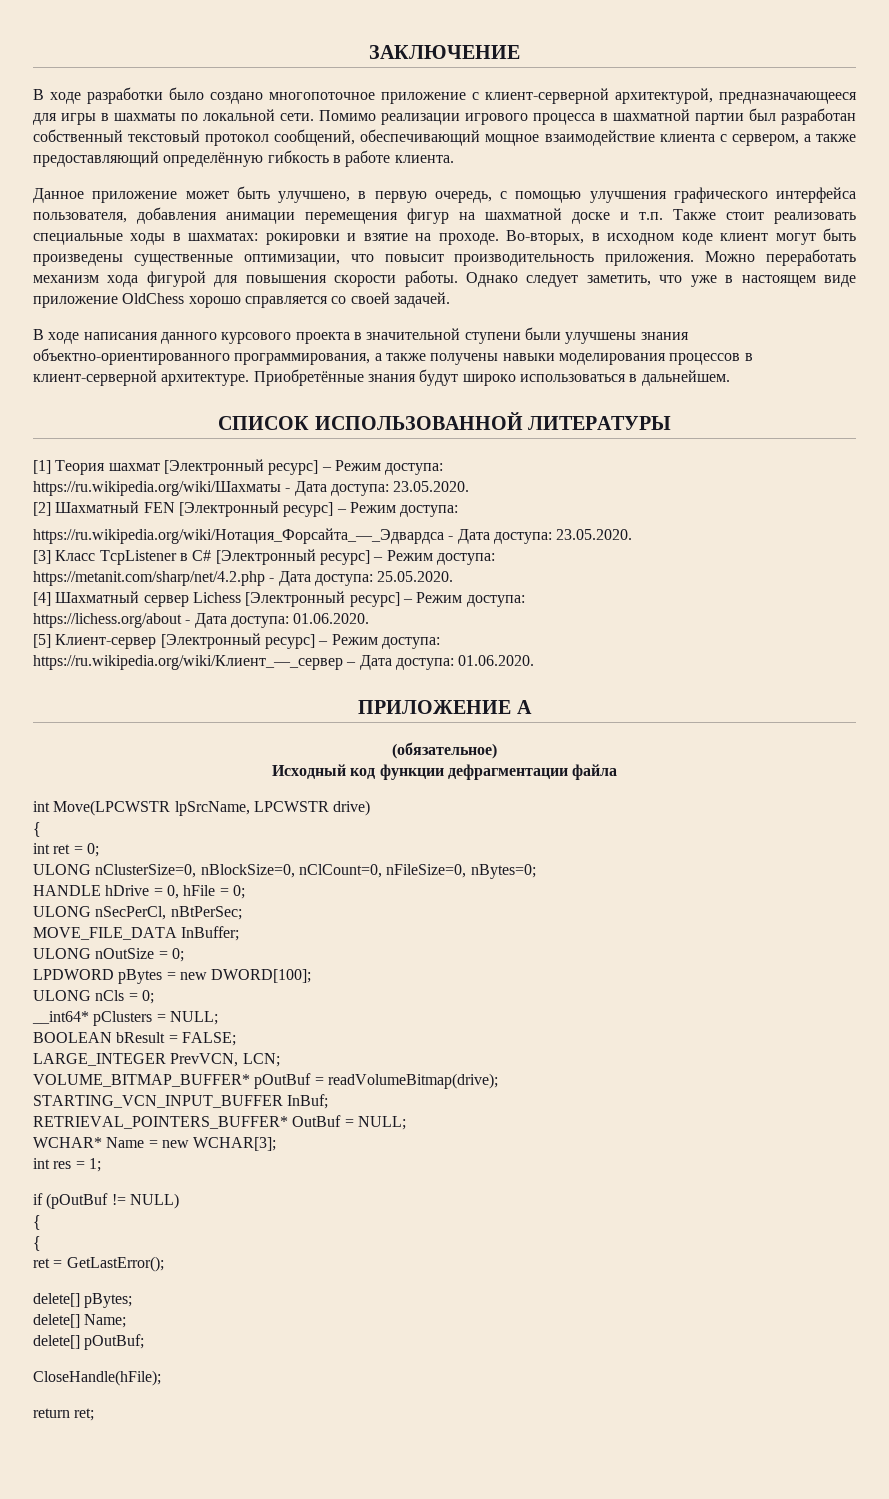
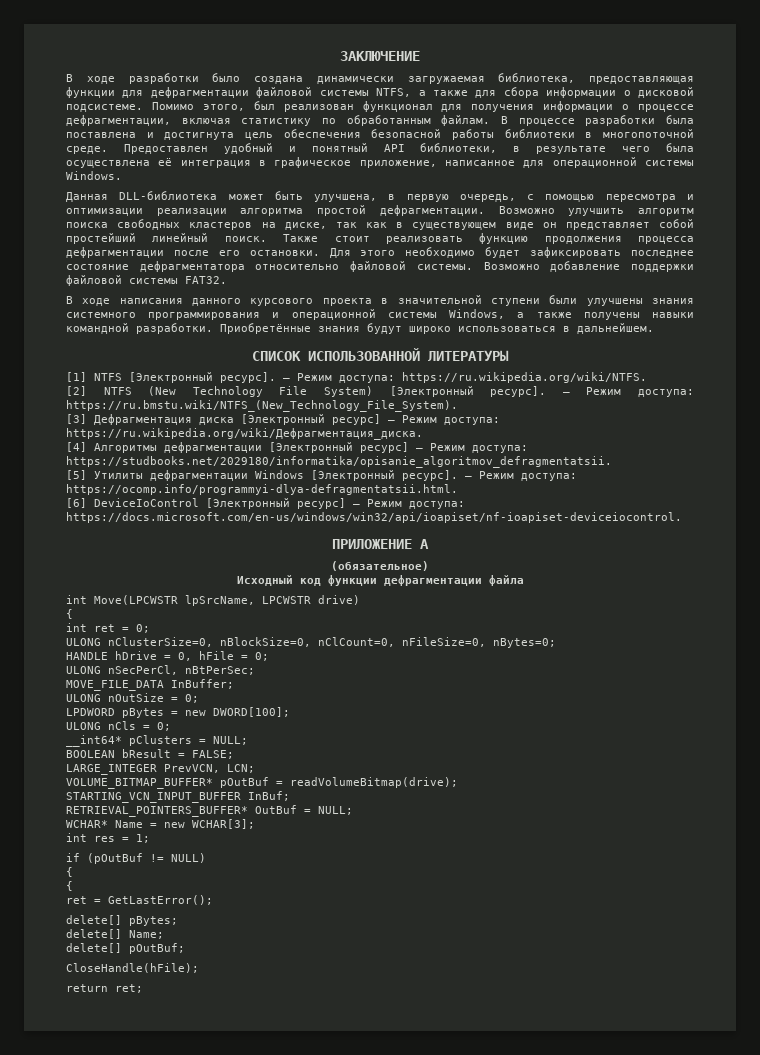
[210,88,857,104] [33,108,856,125] [33,129,857,146] [33,150,454,167] [33,188,178,203] создано многопоточное приложение с клиент-серверной архитектурой, предназначающееся для игры в шахматы по локальной сети. Помимо реализации игрового процесса в шахматной партии был разработан собственный текстовый протокол сообщений, обеспечивающий мощное взаимодействие клиента с сервером, а также предоставляющий определённую гибкость в работе клиента. // Данное приложение -> [254,73,694,84] [66,87,694,98] [66,101,694,112] [66,115,694,126] [66,129,694,140] [66,143,694,154] [66,157,694,168] [66,171,122,180] [66,191,218,202] создана динамически загружаемая библиотека, предоставляющая функции для дефрагментации файловой системы NTFS, а также для сбора информации о дисковой подсистеме. Помимо этого, был реализован функционал для получения информации о процессе дефрагментации, включая статистику по обработанным файлам. В процессе разработки была поставлена и достигнута цель обеспечения безопасной работы библиотеки в многопоточной среде. Предоставлен удобный и понятный API библиотеки, в результате чего была осуществлена её интеграция в графическое приложение, написанное для операционной системы Windows. // Данная DLL-библиотека
[278,191,350,203] улучшено, -> [314,194,378,202] улучшена,
[589,187,856,203] [33,207,856,224] [33,228,857,245] [33,249,856,266] [33,270,857,287] [33,292,450,308] улучшения графического интерфейса пользователя, добавления анимации перемещения фигур на шахматной доске и т.п. Также стоит реализовать специальные ходы в шахматах: рокировки и взятие на проходе. Во-вторых, в исходном коде клиент могут быть произведены существенные оптимизации, что повысит производительность приложения. Можно переработать механизм хода фигурой для повышения скорости работы. Однако следует заметить, что уже в настоящем виде приложение OldChess хорошо справляется со своей задачей. -> [605,194,694,202] [66,205,694,216] [66,219,695,230] [66,233,694,244] [66,247,695,258] [66,261,694,272] [66,275,227,286] пересмотра и оптимизации реализации алгоритма простой дефрагментации. Возможно улучшить алгоритм поиска свободных кластеров на диске, так как в существующем виде он представляет собой простейший линейный поиск. Также стоит реализовать функцию продолжения процесса дефрагментации после его остановки. Для этого необходимо будет зафиксировать последнее состояние дефрагментатора относительно файловой системы. Возможно добавление поддержки файловой системы FAT32.
[33,348,753,365] [33,370,250,386] объектно-ориентированного программирования, а также получены навыки моделирования процессов в клиент-серверной архитектуре. -> [66,309,694,320] [66,323,213,334] системного программирования и операционной системы Windows, а также получены навыки командной разработки.
[55,459,444,475] [33,481,470,496] [33,501,459,517] [33,528,633,544] [33,549,495,565] [33,571,454,586] [33,591,525,607] [33,613,370,628] [33,633,440,649] [33,655,535,670] Теория шахмат [Электронный ресурс] – Режим доступа: // https://ru.wikipedia.org/wiki/Шахматы - Дата доступа: 23.05.2020. // [2] Шахматный FEN [Электронный ресурс] – Режим доступа: // https://ru.wikipedia.org/wiki/Нотация_Форсайта_—_Эдвардса - Дата доступа: 23.05.2020. // [3] Класс TcpListener в C# [Электронный ресурс] – Режим доступа: // https://metanit.com/sharp/net/4.2.php - Дата доступа: 25.05.2020. // [4] Шахматный сервер Lichess [Электронный ресурс] – Режим доступа: // https://lichess.org/about - Дата доступа: 01.06.2020. // [5] Клиент-сервер [Электронный ресурс] – Режим доступа: // https://ru.wikipedia.org/wiki/Клиент_—_сервер – Дата доступа: 01.06.2020. -> [94,372,647,383] [66,386,695,397] [66,400,458,412] [66,414,500,425] [66,428,423,440] [66,442,528,453] [66,456,612,468] [66,470,577,481] [66,484,458,495] [66,498,465,509] [66,512,682,523] NTFS [Электронный ресурс]. – Режим доступа: https://ru.wikipedia.org/wiki/NTFS. // [2] NTFS (New Technology File System) [Электронный ресурс]. – Режим доступа: https://ru.bmstu.wiki/NTFS_(New_Technology_File_System). // [3] Дефрагментация диска [Электронный ресурс] – Режим доступа: https://ru.wikipedia.org/wiki/Дефрагментация_диска. // [4] Алгоритмы дефрагментации [Электронный ресурс] – Режим доступа: https://studbooks.net/2029180/informatika/opisanie_algoritmov_defragmentatsii. // [5] Утилиты дефрагментации Windows [Электронный ресурс]. – Режим доступа: https://ocomp.info/programmyi-dlya-defragmentatsii.html. // [6] DeviceIoControl [Электронный ресурс] – Режим доступа: https://docs.microsoft.com/en-us/windows/win32/api/ioapiset/nf-ioapiset-deviceiocontrol.

